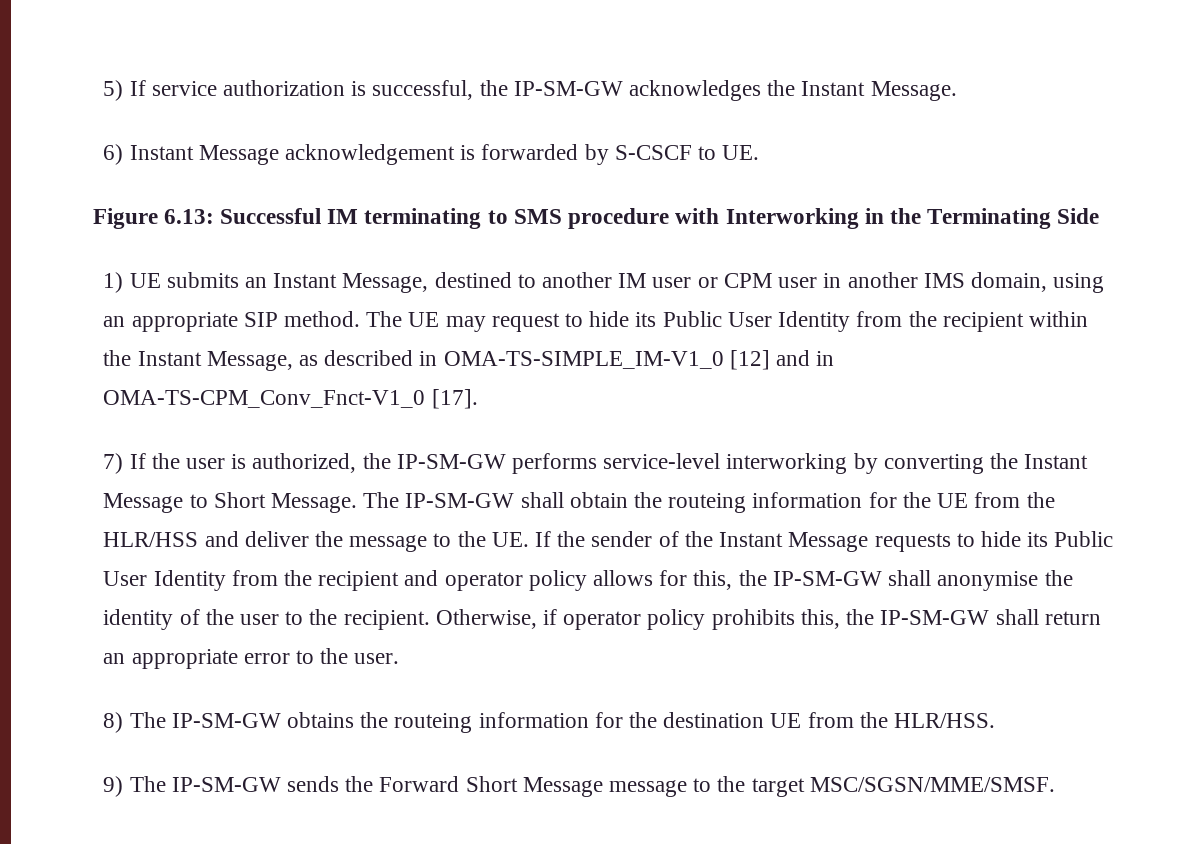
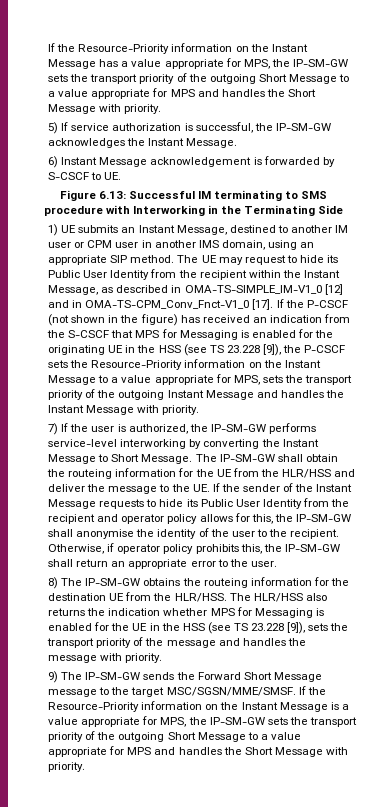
(103, 90) none -> [48,43,308,54] [48,58,348,69] [48,73,350,84] [48,88,316,99] [48,104,162,114] If the Resource-Priority information on the Instant Message has a value appropriate for MPS, the IP-SM-GW sets the transport priority of the outgoing Short Message to a value appropriate for MPS and handles the Short Message with priority. //
(478, 399) none -> [276,299,348,308] [48,314,351,326] [47,329,334,340] [48,344,346,356] [48,359,321,370] [48,374,353,385] [48,389,344,400] [48,405,200,415] If the P-CSCF (not shown in the figure) has received an indication from the S-CSCF that MPS for Messaging is enabled for the originating UE in the HSS (see TS 23.228 [9]), the P-CSCF sets the Resource-Priority information on the Instant Message to a value appropriate for MPS, sets the transport priority of the outgoing Instant Message and handles the Instant Message with priority.
(996, 720) none -> [229,593,327,602] [48,607,324,618] [48,622,349,634] [47,637,306,648] [48,653,163,663] The HLR/HSS also returns the indication whether MPS for Messaging is enabled for the UE in the HSS (see TS 23.228 [9]), sets the transport priority of the message and handles the message with priority.
(1055, 784) none -> [298,686,326,695] [48,701,349,712] [48,716,357,727] [48,731,301,742] [48,746,348,757] [48,762,86,772] If the Resource-Priority information on the Instant Message is a value appropriate for MPS, the IP-SM-GW sets the transport priority of the outgoing Short Message to a value appropriate for MPS and handles the Short Message with priority.

